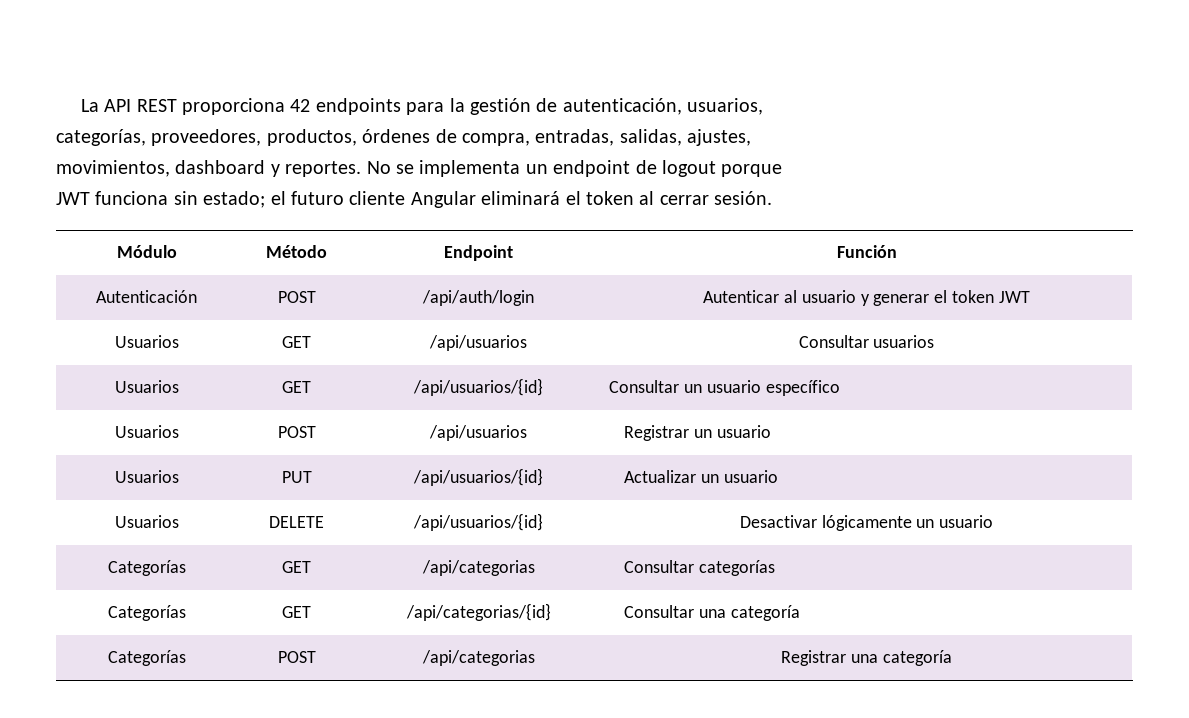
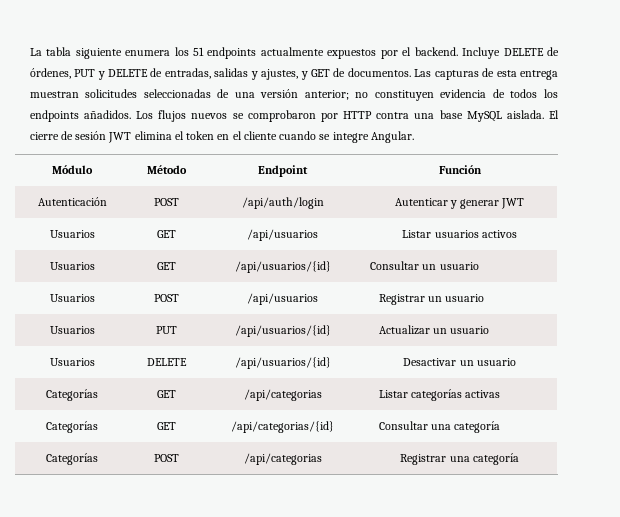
[104,98,764,115] [56,129,752,146] [56,160,783,177] [56,191,773,208] API REST proporciona 42 endpoints para la gestión de autenticación, usuarios, // categorías, proveedores, productos, órdenes de compra, entradas, salidas, ajustes, // movimientos, dashboard y reportes. No se implementa un endpoint de logout porque // JWT funciona sin estado; el futuro cliente Angular eliminará el token al cerrar sesión. -> [46,47,560,59] [29,68,558,80] [29,89,558,101] [29,110,559,122] [29,131,414,143] tabla siguiente enumera los 51 endpoints actualmente expuestos por el backend. Incluye DELETE de órdenes, PUT y DELETE de entradas, salidas y ajustes, y GET de documentos. Las capturas de esta entrega muestran solicitudes seleccionadas de una versión anterior; no constituyen evidencia de todos los endpoints añadidos. Los flujos nuevos se comprobaron por HTTP contra una base MySQL aislada. El cierre de sesión JWT elimina el token en el cliente cuando se integre Angular.
[783,290,995,306] al usuario y generar el token -> [449,199,500,209] y generar
[798,335,869,348] Consultar -> [402,230,432,238] Listar
(935, 341) none -> [481,230,517,238] activos
[766,380,841,396] específico -> (479, 266) none
[821,515,912,531] lógicamente -> (457, 362) none
[624,560,695,573] Consultar -> [378,390,408,398] Listar
(776, 568) none -> [465,390,501,398] activas

